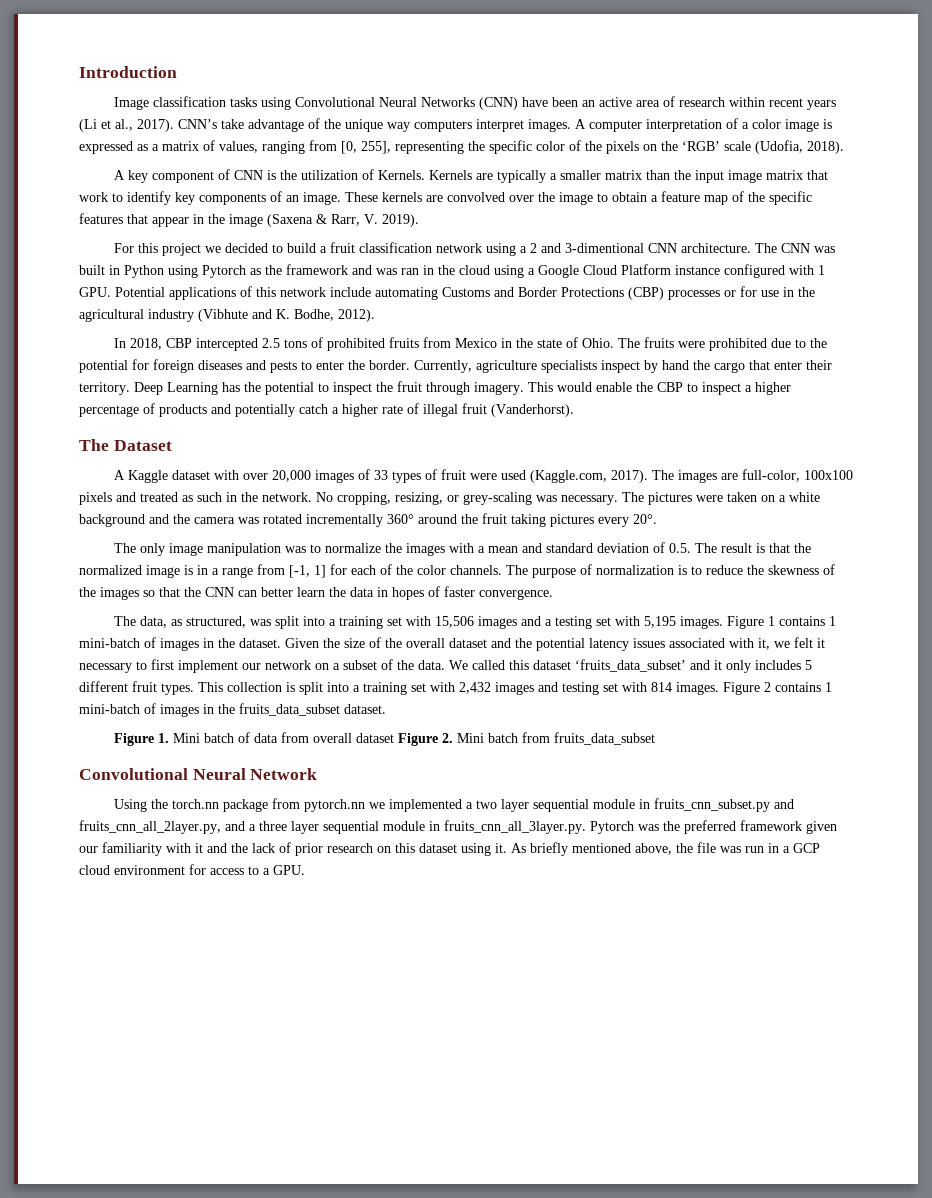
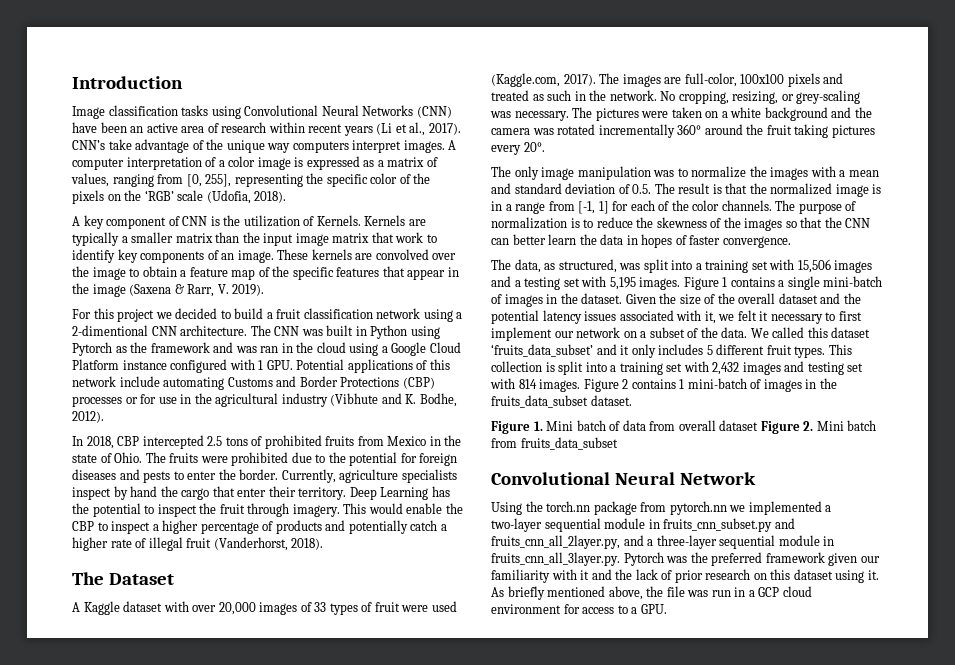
[529,243,644,253] 2 and 3-dimentional -> [72,325,148,336] 2-dimentional
[491,404,574,417] (Vanderhorst). -> [213,537,324,551] (Vanderhorst, 2018).
[828,616,836,626] 1 -> [778,276,820,290] a single
[475,799,529,812] two layer -> [491,518,542,532] two-layer
[259,821,319,834] three layer -> [656,535,717,549] three-layer

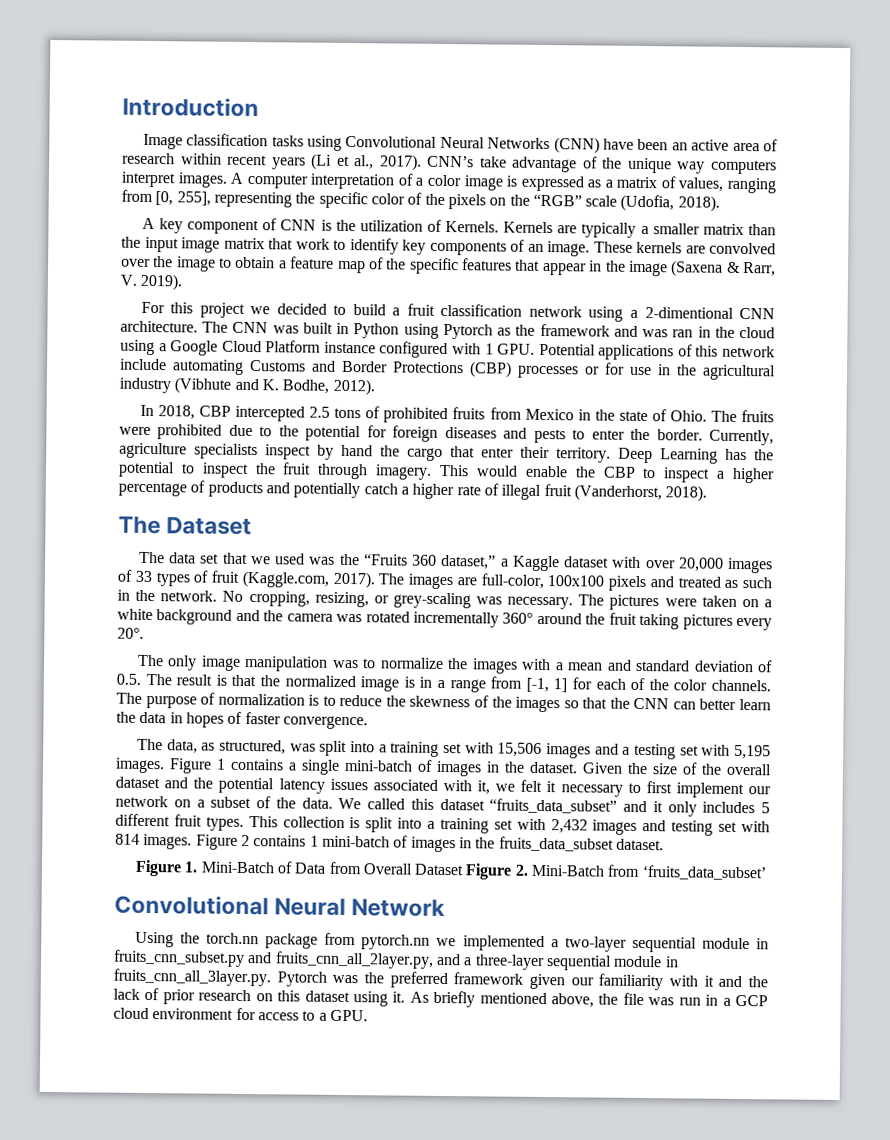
[144,190,174,201] ‘RGB’ -> [532,193,582,207] “RGB”
[72,602,80,612] A -> [138,551,509,570] The data set that we used was the “Fruits 360 dataset,” a
[401,601,457,612] were used -> (239, 576) none
[491,344,593,357] ‘fruits_data_subset’ -> [489,798,618,814] “fruits_data_subset”
[546,420,877,434] [491,437,618,450] Mini batch of data from overall dataset Figure 2. Mini batch from fruits_data_subset -> [200,861,767,881] Mini-Batch of Data from Overall Dataset Figure 2. Mini-Batch from ‘fruits_data_subset’

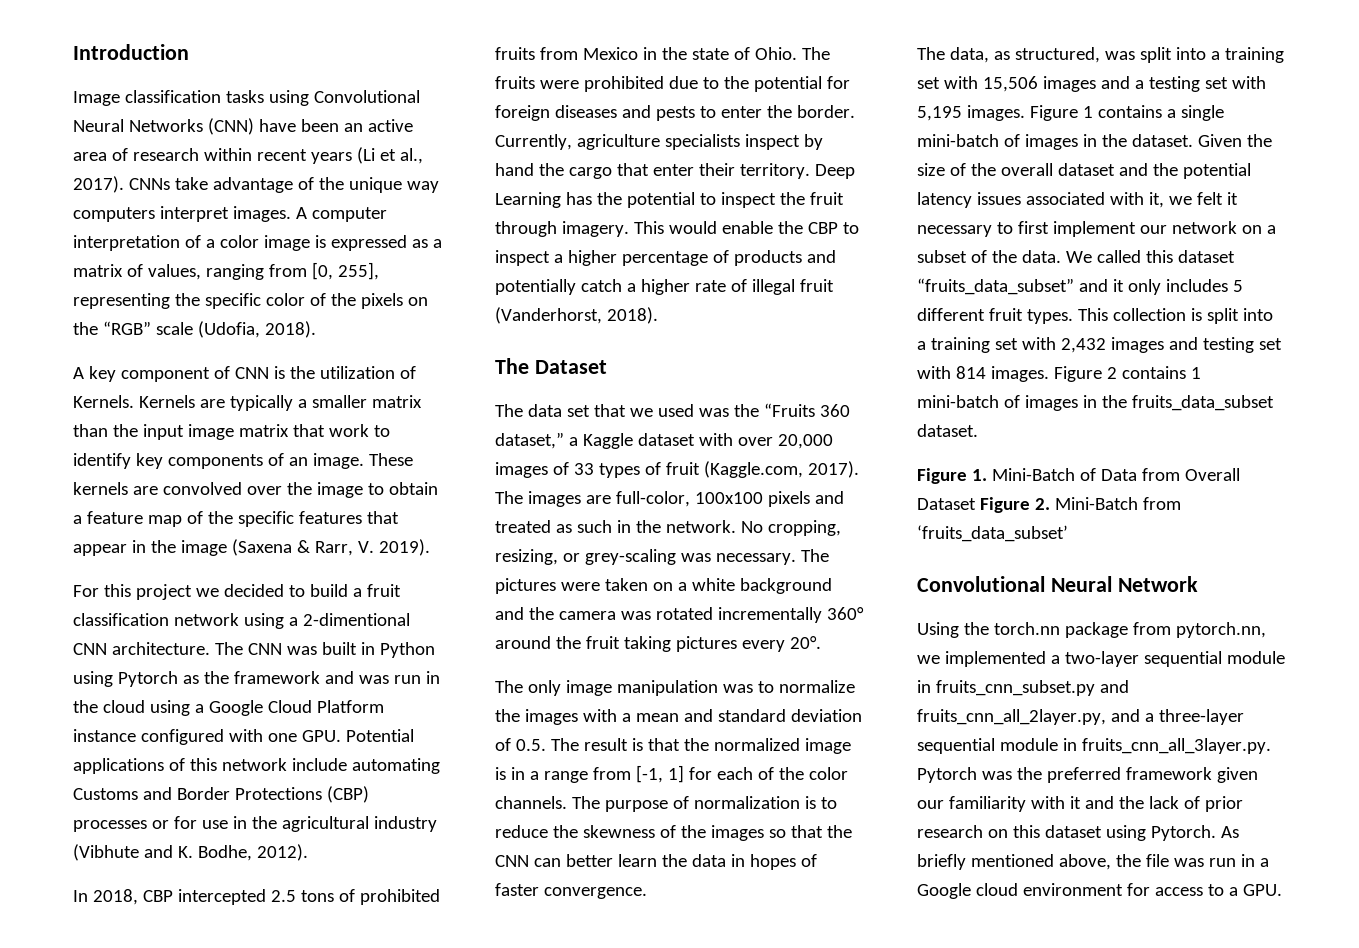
[427,155,475,168] CNN’s -> [128,178,170,190] CNNs
[672,329,694,338] ran -> [393,675,421,684] run
[484,343,494,355] 1 -> [267,733,297,742] one
[361,934,431,950] pytorch.nn -> [1175,622,1266,638] pytorch.nn,
[392,991,406,1003] it. -> [1150,825,1216,841] Pytorch.
[735,994,769,1007] GCP -> [917,883,971,899] Google

